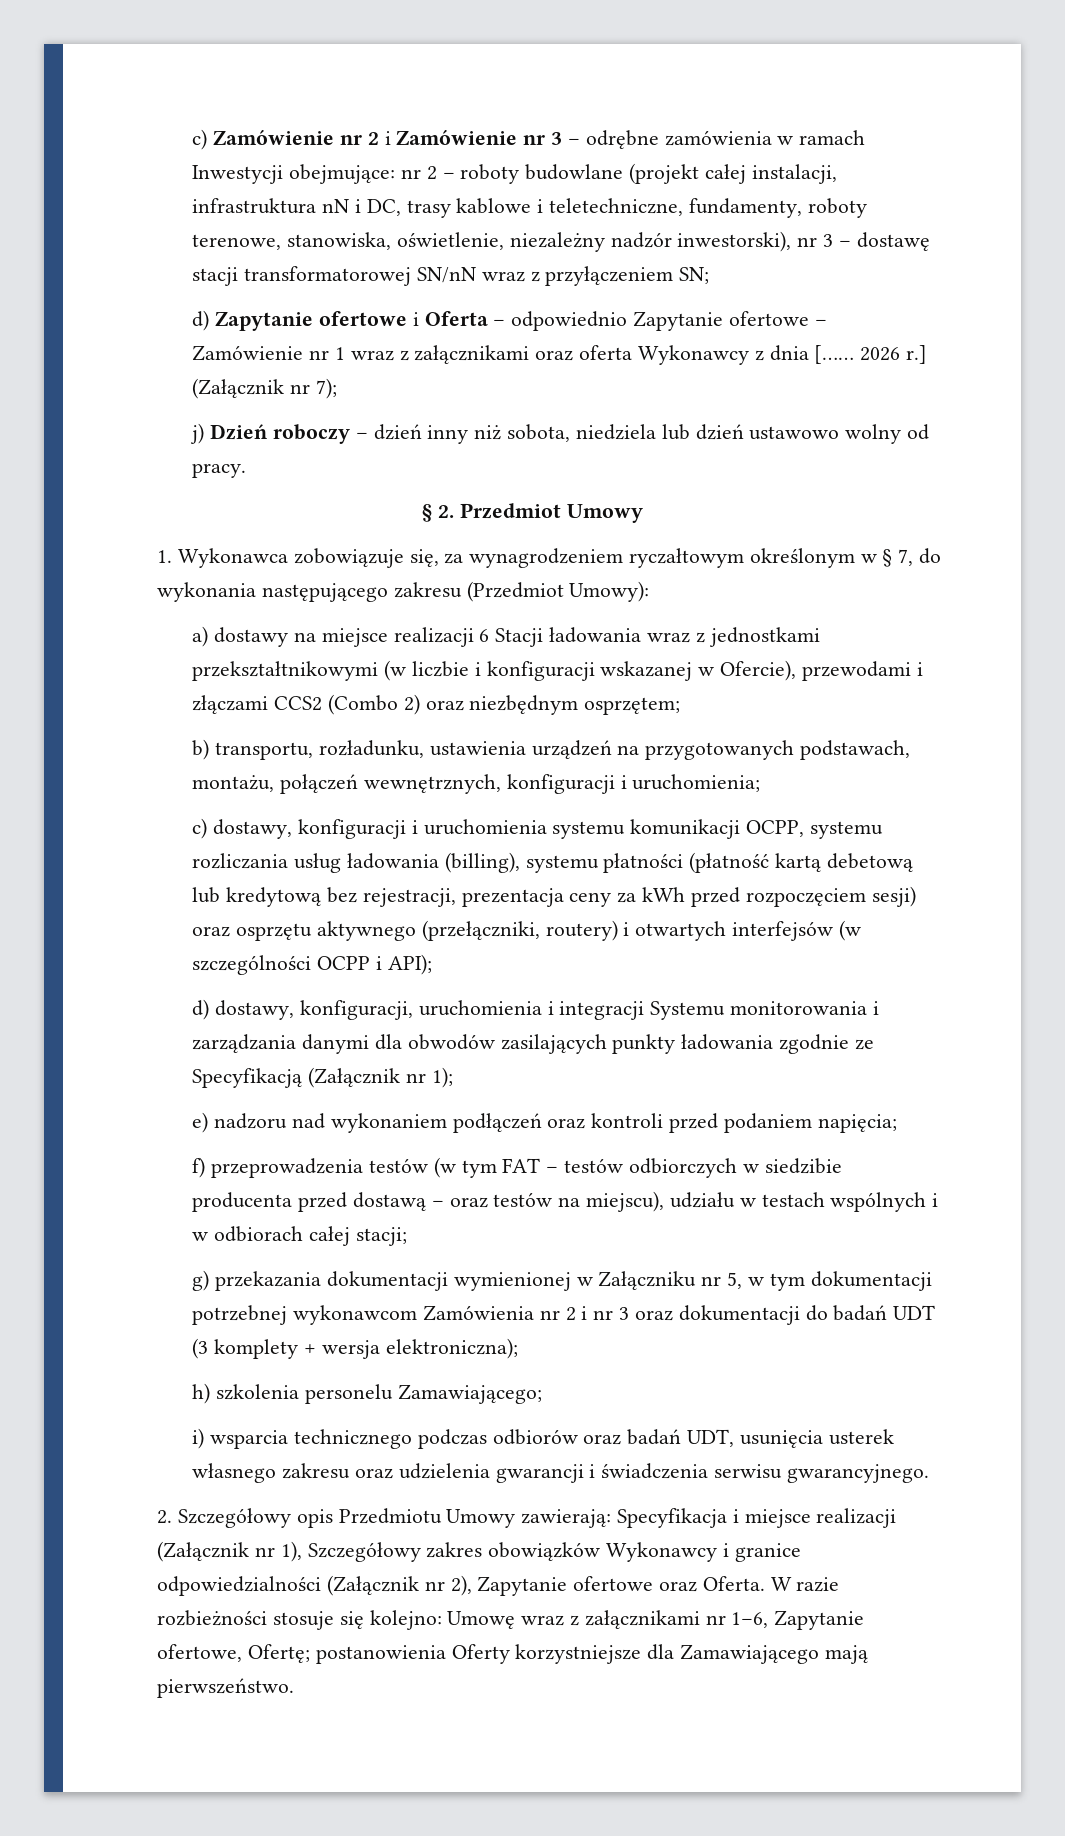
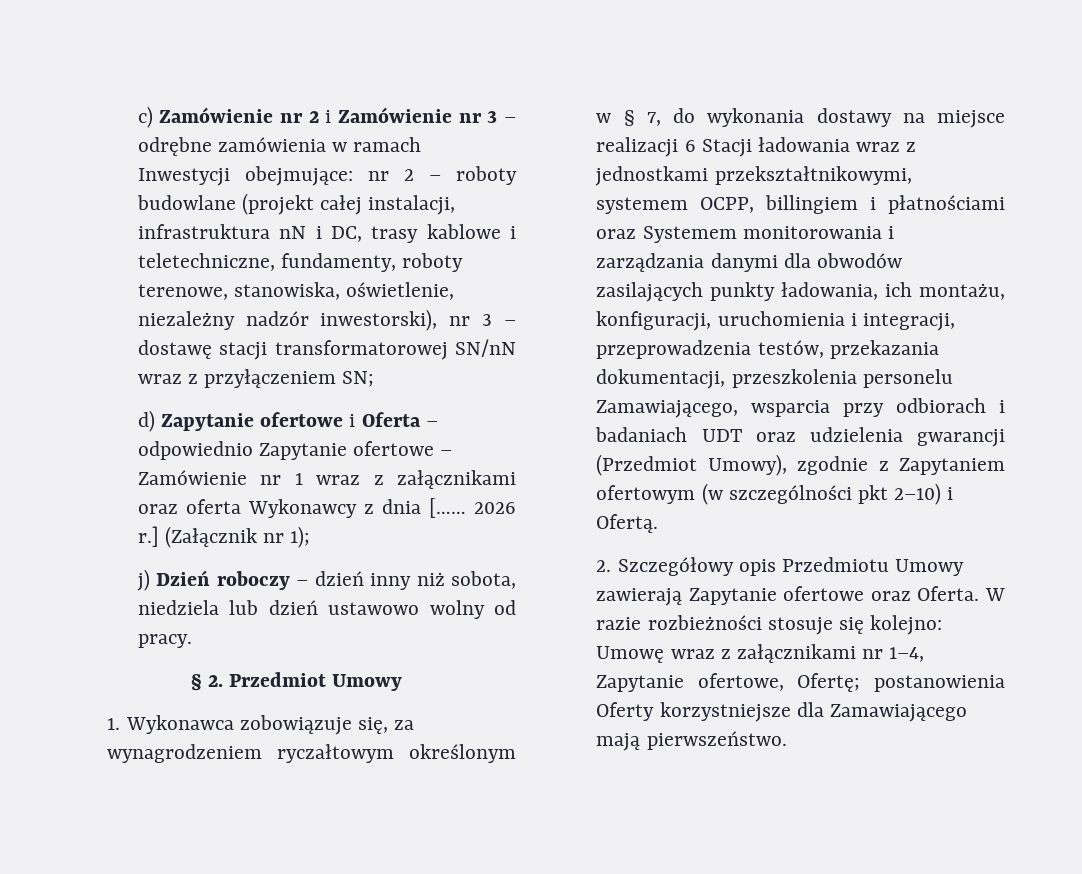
[316,378,338,399] 7); -> [290,526,311,548] 1);
[262,581,650,602] [192,626,209,647] następującego zakresu (Przedmiot Umowy): // a) -> (805, 117) none
[192,660,923,681] [192,694,681,715] [192,739,911,760] [192,774,761,794] [192,818,883,839] [192,852,913,873] [192,886,916,907] [192,920,861,941] [192,954,432,975] [192,999,726,1020] przekształtnikowymi (w liczbie i konfiguracji wskazanej w Ofercie), przewodami i złączami CCS2 (Combo 2) oraz niezbędnym osprzętem; // b) transportu, rozładunku, ustawienia urządzeń na przygotowanych podstawach, montażu, połączeń wewnętrznych, konfiguracji i uruchomienia; // c) dostawy, konfiguracji i uruchomienia systemu komunikacji OCPP, systemu rozliczania usług ładowania (billing), systemu płatności (płatność kartą debetową lub kredytową bez rejestracji, prezentacja ceny za kWh przed rozpoczęciem sesji) oraz osprzętu aktywnego (przełączniki, routery) i otwartych interfejsów (w szczególności OCPP i API); // d) dostawy, konfiguracji, uruchomienia i integracji Systemu -> [714,166,912,185] [596,195,1005,214] [596,226,737,243] przekształtnikowymi, systemem OCPP, billingiem i płatnościami oraz Systemem
[681,1034,874,1054] [192,1067,453,1088] [192,1112,897,1133] [192,1157,842,1178] [192,1191,939,1212] [192,1226,407,1246] [192,1270,932,1291] [192,1305,936,1325] [192,1338,518,1359] [192,1383,542,1404] [192,1428,894,1449] [192,1463,929,1483] ładowania zgodnie ze Specyfikacją (Załącznik nr 1); // e) nadzoru nad wykonaniem podłączeń oraz kontroli przed podaniem napięcia; // f) przeprowadzenia testów (w tym FAT – testów odbiorczych w siedzibie producenta przed dostawą – oraz testów na miejscu), udziału w testach wspólnych i w odbiorach całej stacji; // g) przekazania dokumentacji wymienionej w Załączniku nr 5, w tym dokumentacji potrzebnej wykonawcom Zamówienia nr 2 i nr 3 oraz dokumentacji do badań UDT (3 komplety + wersja elektroniczna); // h) szkolenia personelu Zamawiającego; // i) wsparcia technicznego podczas odbiorów oraz badań UDT, usunięcia usterek własnego zakresu oraz udzielenia gwarancji i świadczenia serwisu gwarancyjnego. -> [781,282,1005,300] [596,311,956,331] [596,340,939,359] [596,369,953,389] [596,398,1005,418] [595,427,1005,447] [596,454,1005,476] [596,483,954,505] [596,514,659,533] ładowania, ich montażu, konfiguracji, uruchomienia i integracji, przeprowadzenia testów, przekazania dokumentacji, przeszkolenia personelu Zamawiającego, wsparcia przy odbiorach i badaniach UDT oraz udzielenia gwarancji (Przedmiot Umowy), zgodnie z Zapytaniem ofertowym (w szczególności pkt 2–10) i Ofertą.
[521,1508,897,1528] [157,1541,801,1562] [157,1575,472,1596] zawierają: Specyfikacja i miejsce realizacji (Załącznik nr 1), Szczegółowy zakres obowiązków Wykonawcy i granice odpowiedzialności (Załącznik nr 2), -> [596,588,683,606] zawierają
[731,1612,769,1628] 1–6, -> [889,647,925,662] 1–4,

